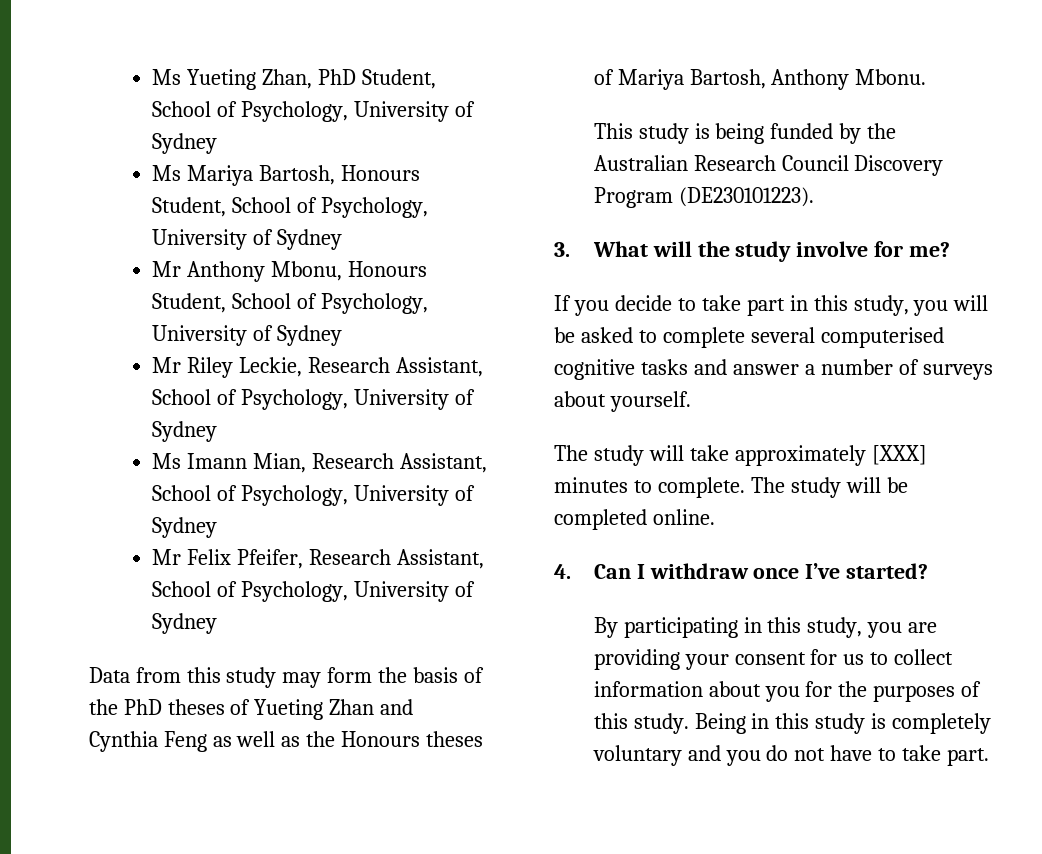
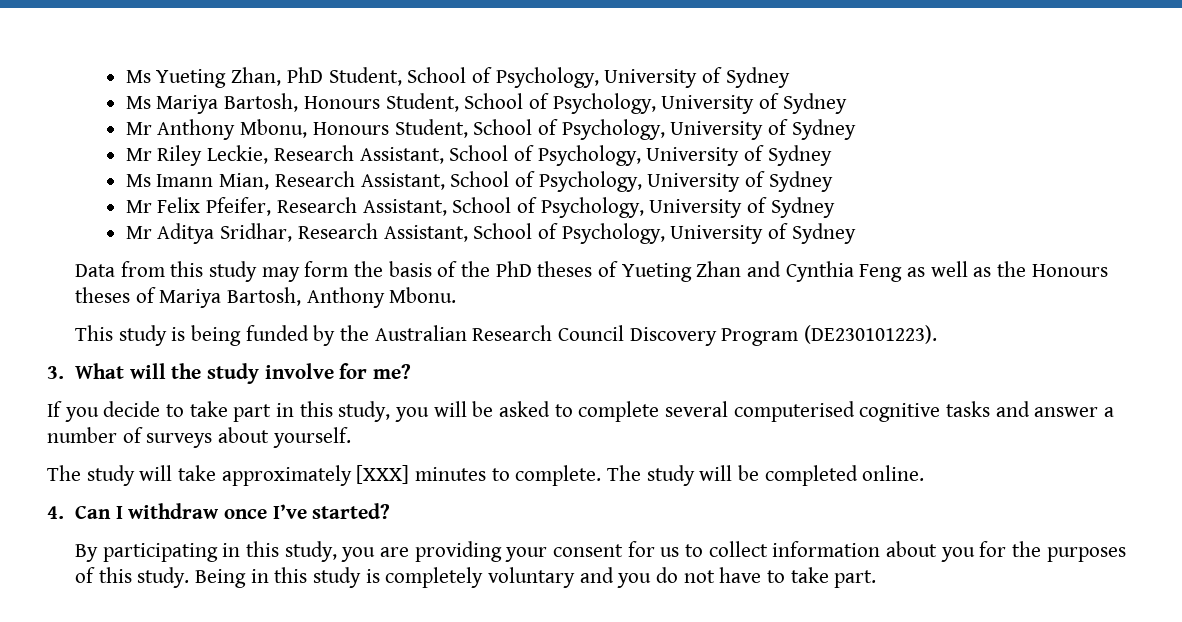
(218, 623) none -> [125,223,856,244] // Mr Aditya Sridhar, Research Assistant, School of Psychology, University of Sydney

